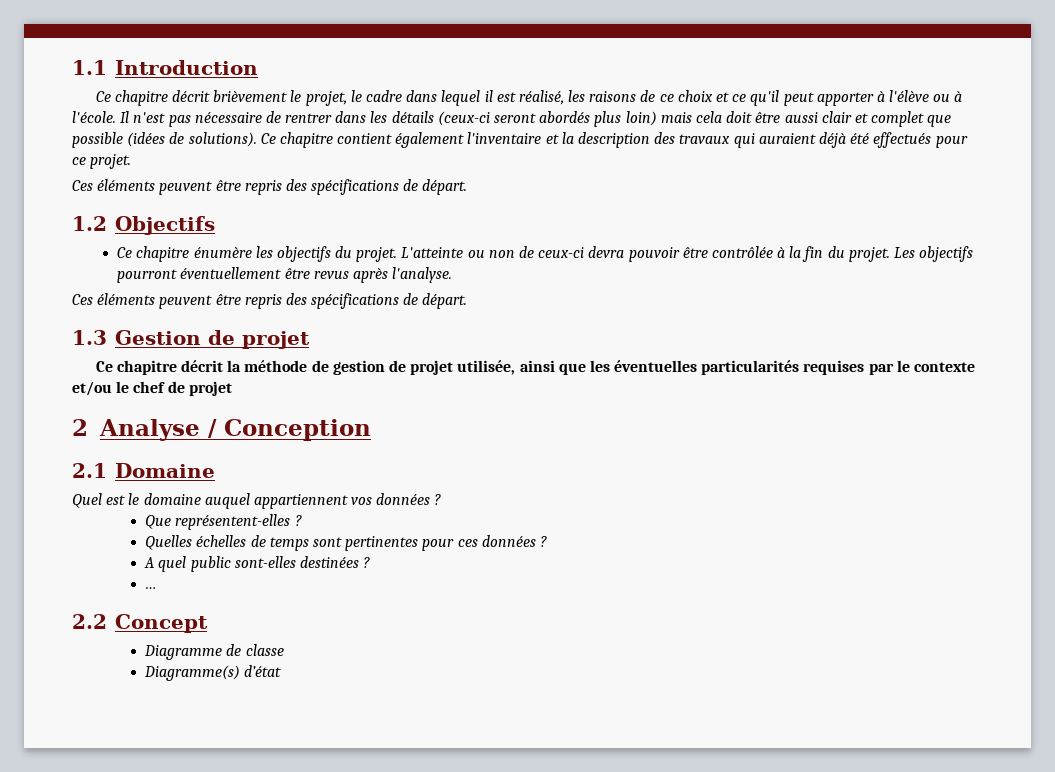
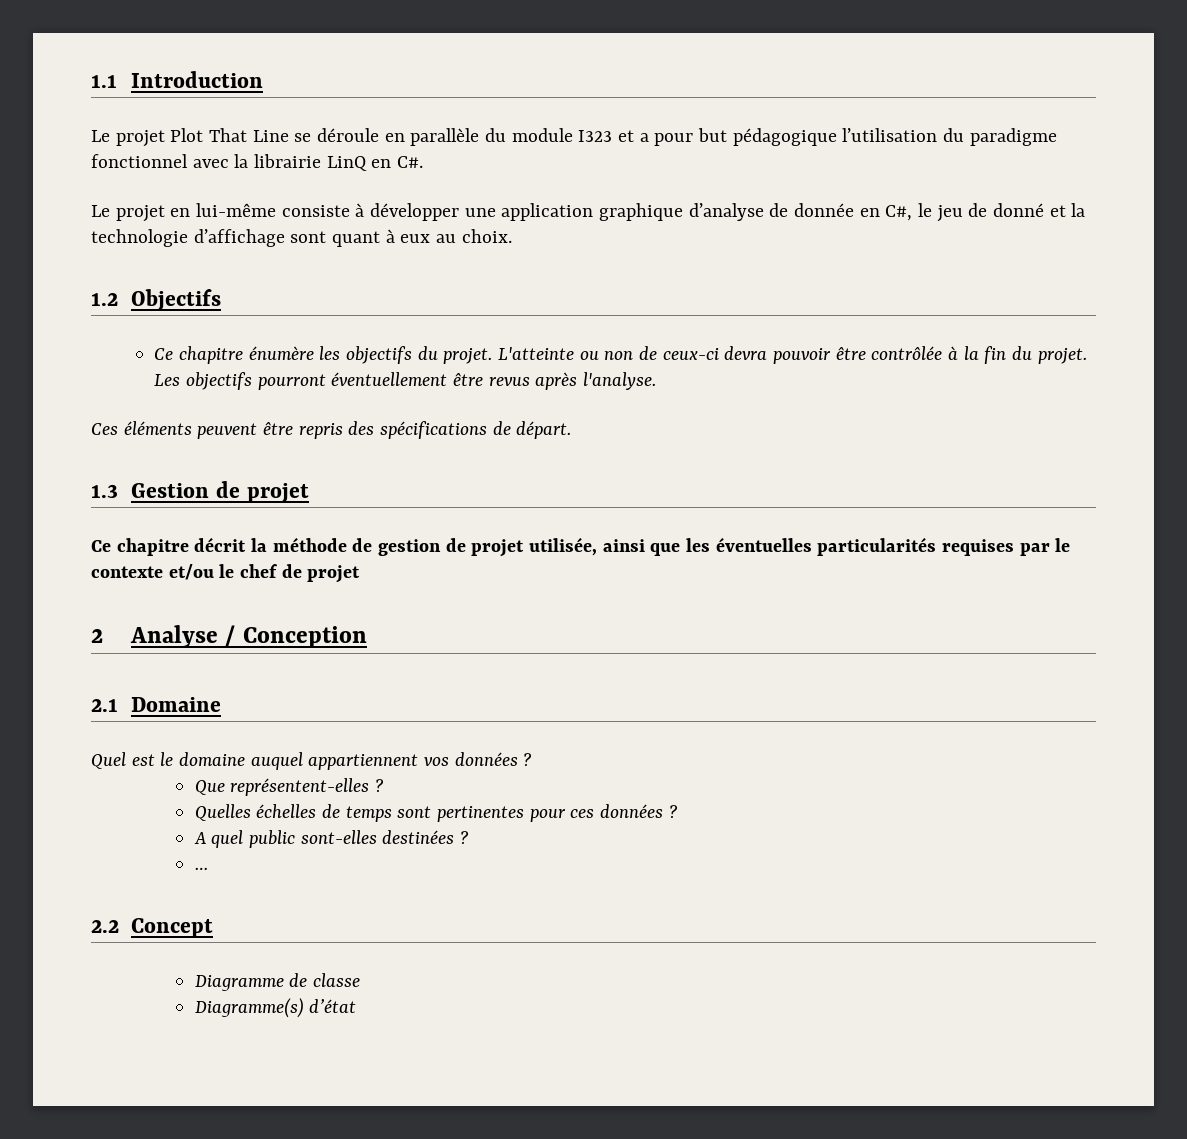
[95,90,963,106] [72,111,952,127] [72,132,968,148] [72,154,132,169] [72,179,468,195] Ce chapitre décrit brièvement le projet, le cadre dans lequel il est réalisé, les raisons de ce choix et ce qu'il peut apporter à l'élève ou à l'école. Il n'est pas nécessaire de rentrer dans les détails (ceux-ci seront abordés plus loin) mais cela doit être aussi clair et complet que possible (idées de solutions). Ce chapitre contient également l'inventaire et la description des travaux qui auraient déjà été effectués pour ce projet. // Ces éléments peuvent être repris des spécifications de départ. -> [91,128,1057,147] [91,154,424,171] [91,203,1086,222] [91,229,512,247] Le projet Plot That Line se déroule en parallèle du module I323 et a pour but pédagogique l’utilisation du paradigme fonctionnel avec la librairie LinQ en C#. // Le projet en lui-même consiste à développer une application graphique d’analyse de donnée en C#, le jeu de donné et la technologie d’affichage sont quant à eux au choix.

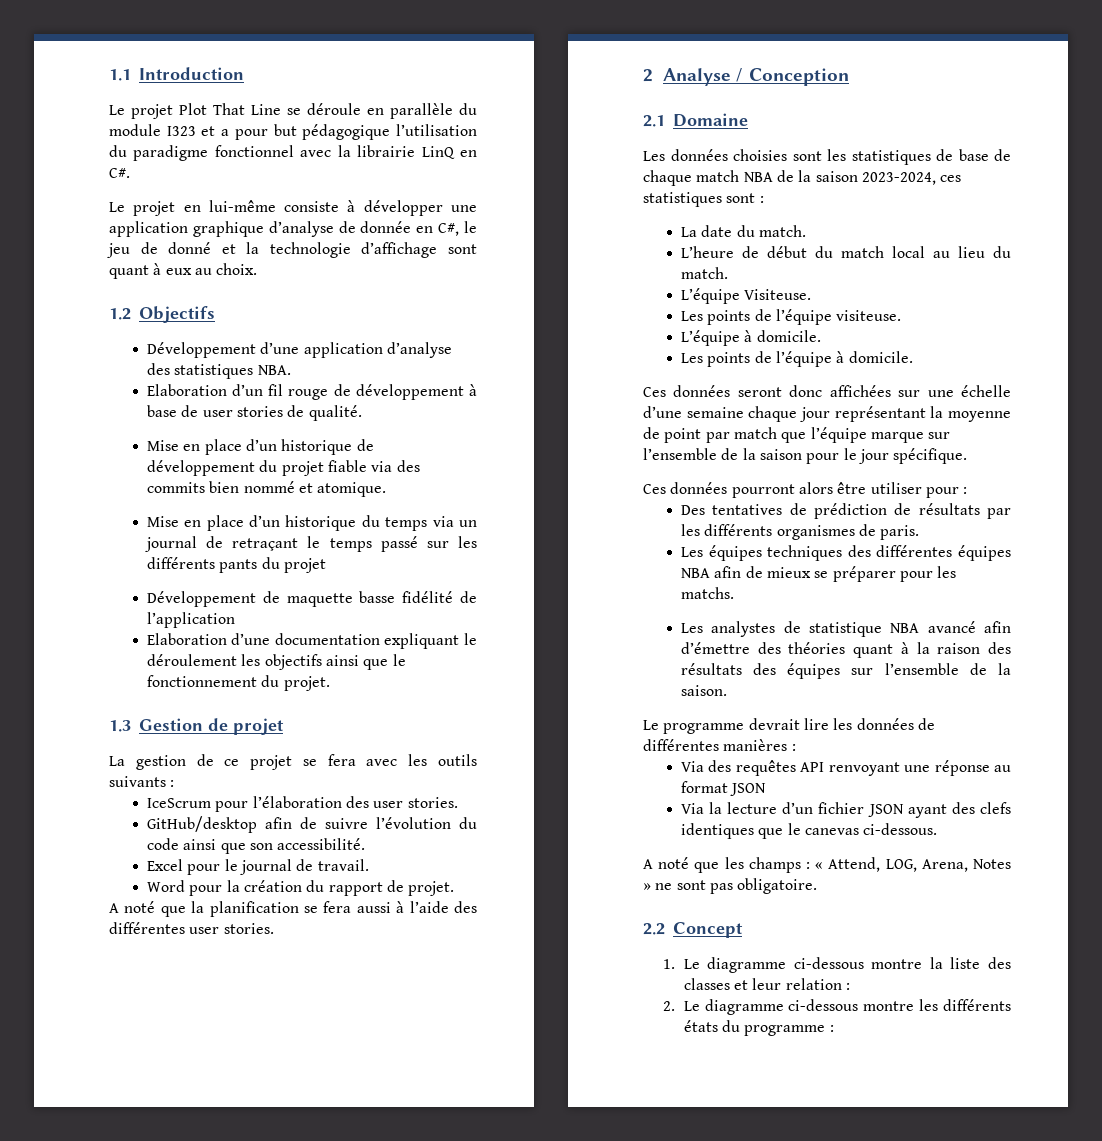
[154,346,1087,364] [154,372,657,390] [91,421,572,439] [91,481,309,503] [91,537,1071,557] [91,564,361,583] Ce chapitre énumère les objectifs du projet. L'atteinte ou non de ceux-ci devra pouvoir être contrôlée à la fin du projet. Les objectifs pourront éventuellement être revus après l'analyse. // Ces éléments peuvent être repris des spécifications de départ. // 1.3 Gestion de projet // Ce chapitre décrit la méthode de gestion de projet utilisée, ainsi que les éventuelles particularités requises par le contexte et/ou le chef de projet -> [146,342,452,358] [146,363,291,379] [146,384,478,400] [146,405,362,421] [146,439,374,455] [146,460,420,476] [146,481,387,497] [146,515,478,531] [144,536,477,552] [146,557,326,573] [146,591,478,607] [146,612,235,628] [146,633,478,649] [146,654,406,670] [146,675,330,691] [109,718,284,735] [109,754,477,770] [109,776,175,787] [146,796,458,812] [146,816,477,833] [146,838,366,854] [146,859,369,875] [146,880,455,896] [109,901,477,917] [109,922,274,934] Développement d’une application d’analyse des statistiques NBA. // Elaboration d’un fil rouge de développement à base de user stories de qualité. // Mise en place d’un historique de développement du projet fiable via des commits bien nommé et atomique. // Mise en place d’un historique du temps via un journal de retraçant le temps passé sur les différents pants du projet // Développement de maquette basse fidélité de l’application // Elaboration d’une documentation expliquant le déroulement les objectifs ainsi que le fonctionnement du projet. // 1.3 Gestion de projet // La gestion de ce projet se fera avec les outils suivants : // IceScrum pour l’élaboration des user stories. // GitHub/desktop afin de suivre l’évolution du code ainsi que son accessibilité. // Excel pour le journal de travail. // Word pour la création du rapport de projet. // A noté que la planification se fera aussi à l’aide des différentes user stories.
[91,752,533,770] [194,778,385,796] [194,804,678,822] [193,830,470,848] [194,867,208,870] [91,918,214,938] [194,973,361,991] [194,998,357,1018] Quel est le domaine auquel appartiennent vos données ? // Que représentent-elles ? // Quelles échelles de temps sont pertinentes pour ces données ? // A quel public sont-elles destinées ? // … // 2.2 Concept // Diagramme de classe // Diagramme(s) d’état -> [643,149,1011,165] [643,170,962,186] [643,192,764,207] [680,225,806,237] [680,246,1012,258] [680,267,728,279] [680,288,812,304] [680,309,902,325] [680,330,821,346] [680,351,913,367] [643,385,1011,397] [643,406,1012,422] [643,427,951,443] [643,448,968,464] [643,482,968,498] [680,503,1012,519] [680,524,920,540] [680,545,1011,561] [680,566,957,582] [680,587,734,599] [680,621,1012,637] [680,642,1011,658] [680,663,1011,679] [680,685,727,696] [643,718,935,734] [643,739,796,751] [680,760,1011,776] [680,781,767,796] [680,802,1012,818] [680,823,938,839] [643,857,1011,873] [643,878,818,894] [643,922,743,938] [663,957,1011,973] [683,978,850,990] [663,999,1011,1015] [683,1020,834,1036] Les données choisies sont les statistiques de base de chaque match NBA de la saison 2023-2024, ces statistiques sont : // La date du match. // L’heure de début du match local au lieu du match. // L’équipe Visiteuse. // Les points de l’équipe visiteuse. // L’équipe à domicile. // Les points de l’équipe à domicile. // Ces données seront donc affichées sur une échelle d’une semaine chaque jour représentant la moyenne de point par match que l’équipe marque sur l’ensemble de la saison pour le jour spécifique. // Ces données pourront alors être utiliser pour : // Des tentatives de prédiction de résultats par les différents organismes de paris. // Les équipes techniques des différentes équipes NBA afin de mieux se préparer pour les matchs. // Les analystes de statistique NBA avancé afin d’émettre des théories quant à la raison des résultats des équipes sur l’ensemble de la saison. // Le programme devrait lire les données de différentes manières : // Via des requêtes API renvoyant une réponse au format JSON // Via la lecture d’un fichier JSON ayant des clefs identiques que le canevas ci-dessous. // A noté que les champs : « Attend, LOG, Arena, Notes » ne sont pas obligatoire. // 2.2 Concept // 1. Le diagramme ci-dessous montre la liste des classes et leur relation : // 2. Le diagramme ci-dessous montre les différents états du programme :

